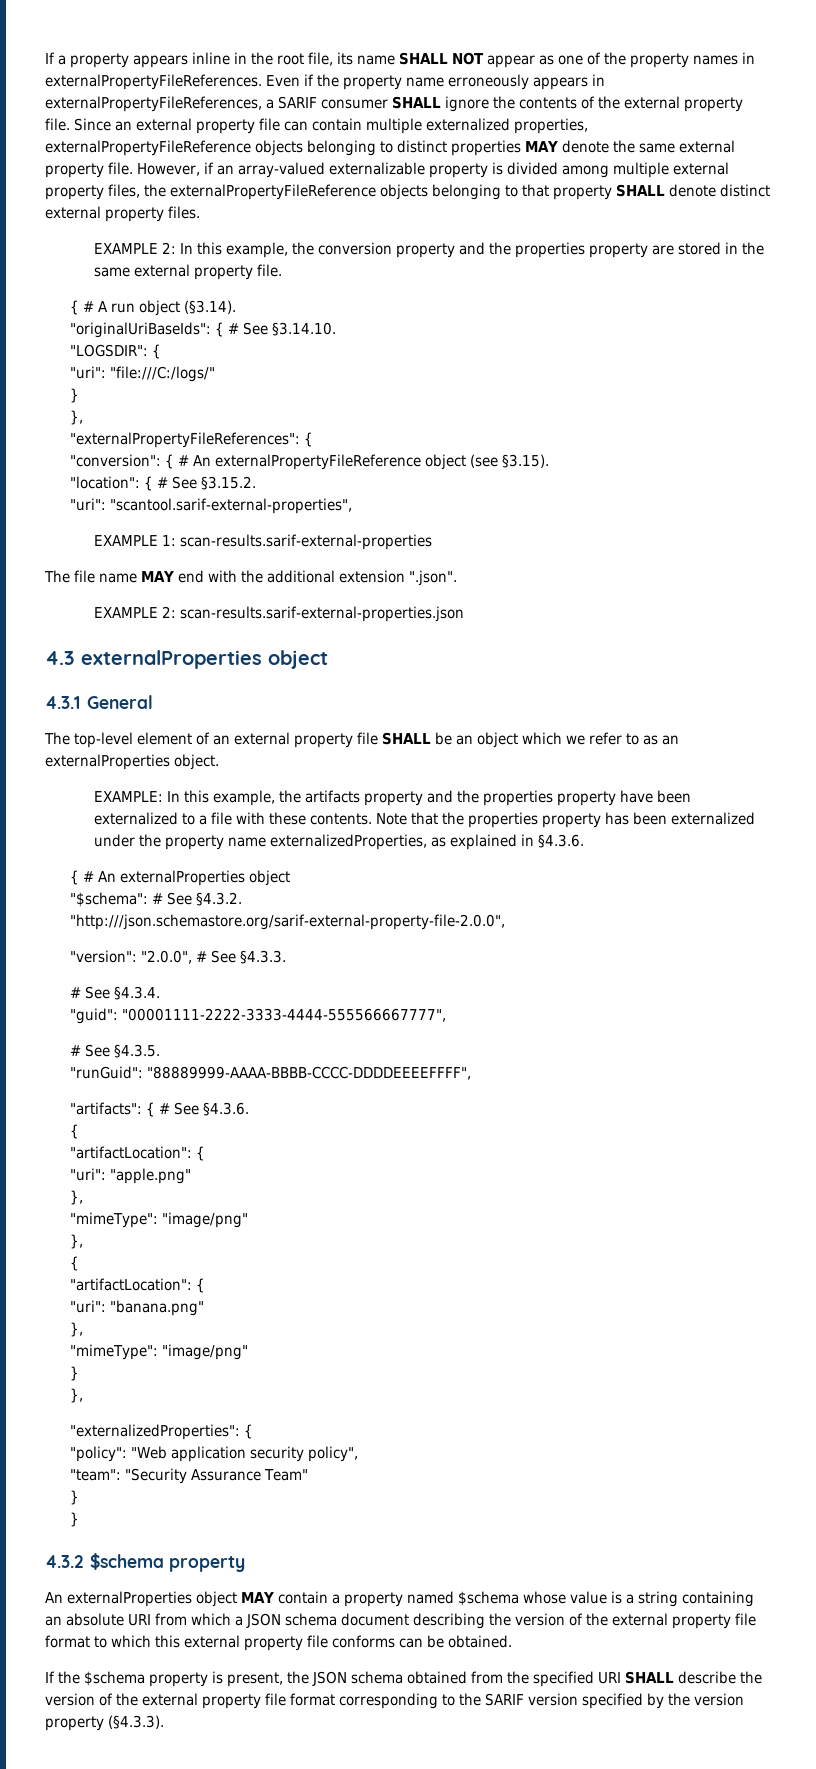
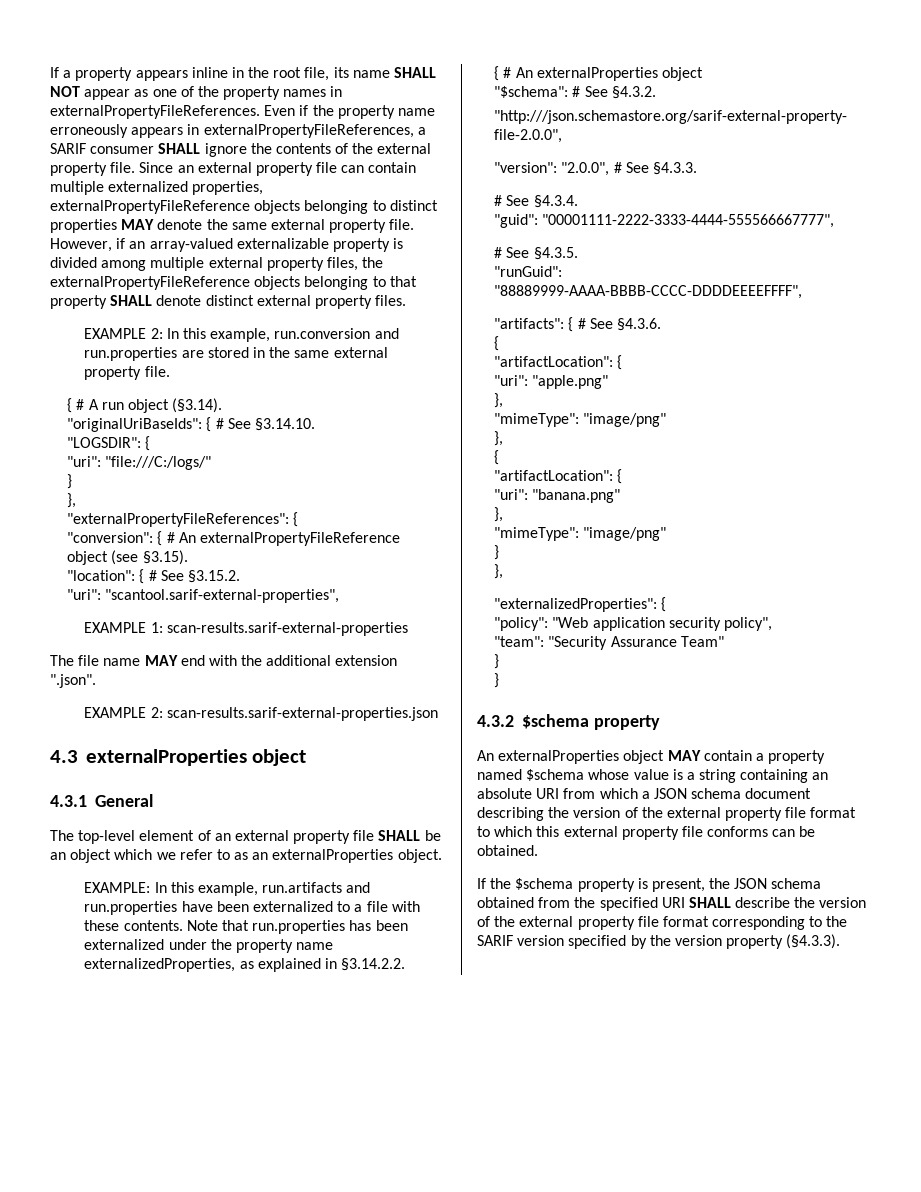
[292,242,649,258] the conversion property and the properties property -> [274,328,399,339] [84,347,178,361] run.conversion and run.properties
[279,790,617,806] the artifacts property and the properties property -> [262,882,371,893] [84,901,178,915] run.artifacts and run.properties
[442,812,602,828] the properties property -> [252,920,346,934] run.properties
[538,834,585,848] §4.3.6. -> [341,958,406,971] §3.14.2.2.

